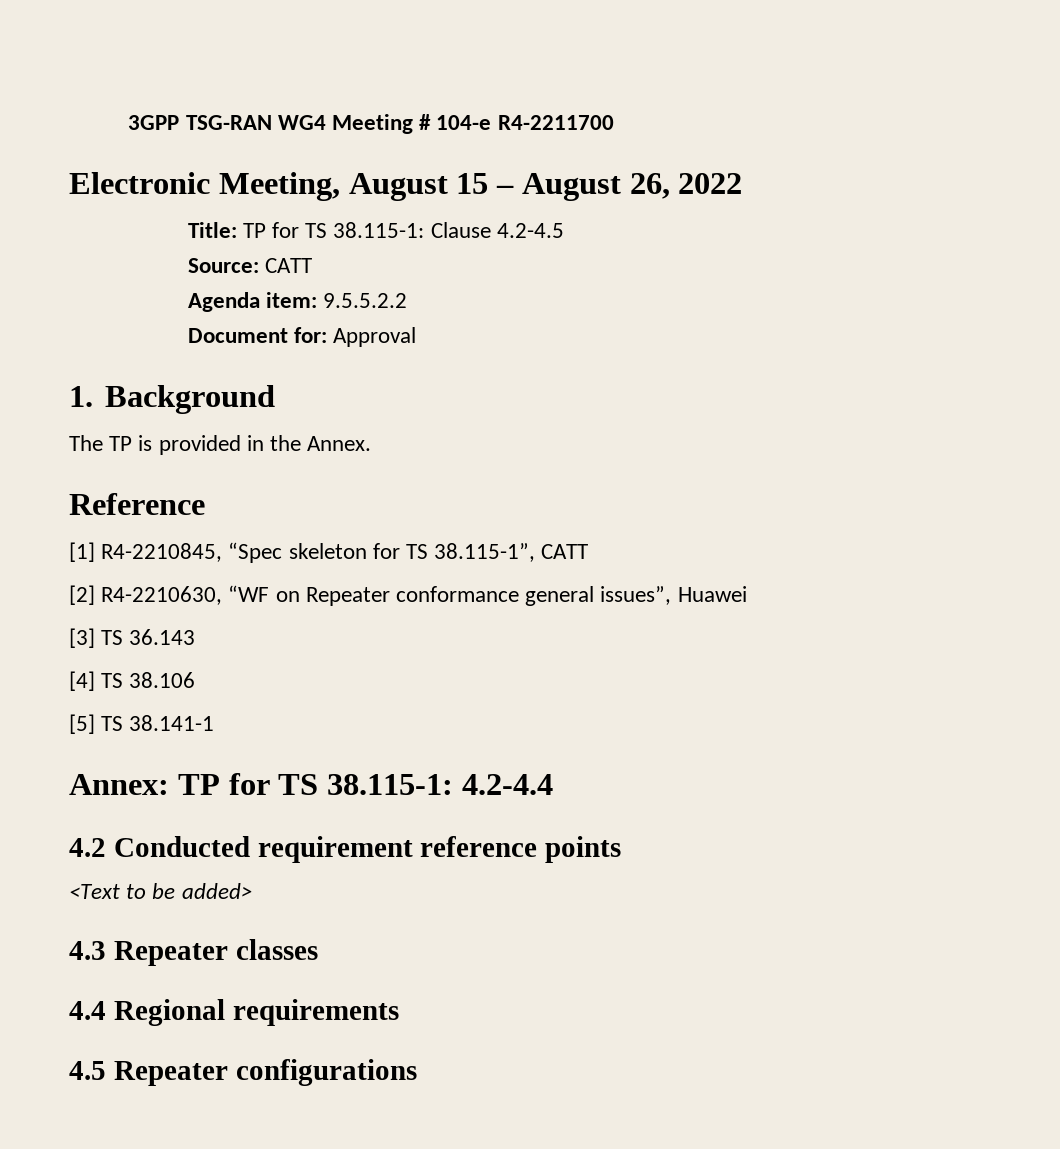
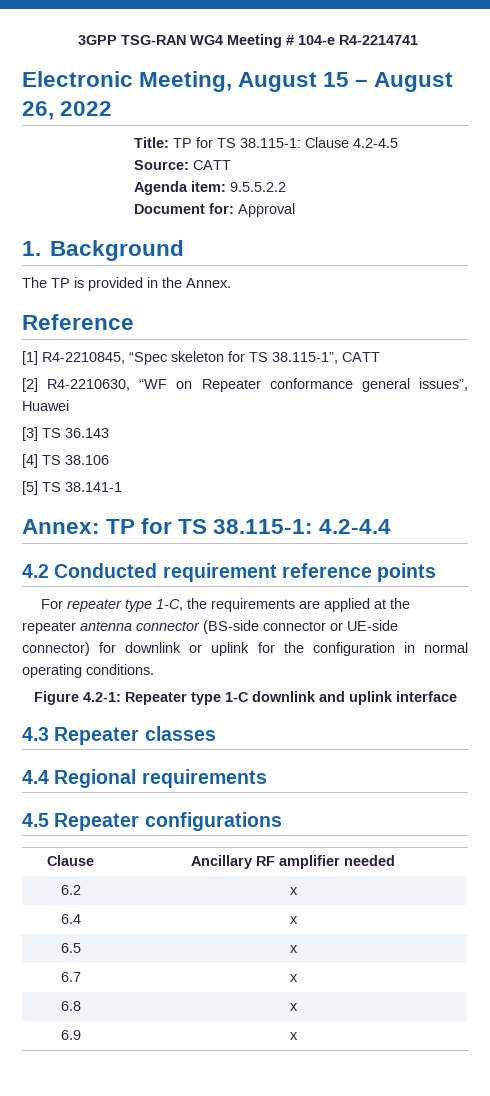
[497,115,614,130] R4-2211700 -> [339,35,419,45] R4-2214741
[69,883,252,899] <Text to be added> -> [41,598,411,612] [22,620,398,634] [22,642,468,656] [22,664,154,678] [33,691,457,705] For repeater type 1-C, the requirements are applied at the repeater antenna connector (BS-side connector or UE-side connector) for downlink or uplink for the configuration in normal operating conditions. // Figure 4.2-1: Repeater type 1-C downlink and uplink interface
(417, 1072) none -> [47,855,94,866] [191,855,395,869] [60,885,81,895] [289,887,298,895] [60,914,81,924] [289,916,298,924] [60,943,81,953] [289,945,298,953] [60,972,81,982] [289,974,298,982] [60,1001,81,1011] [289,1003,298,1011] [60,1030,81,1040] [289,1032,298,1040] // Clause | Ancillary RF amplifier needed // 6.2 | x // 6.4 | x // 6.5 | x // 6.7 | x // 6.8 | x // 6.9 | x

